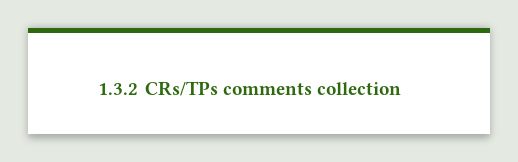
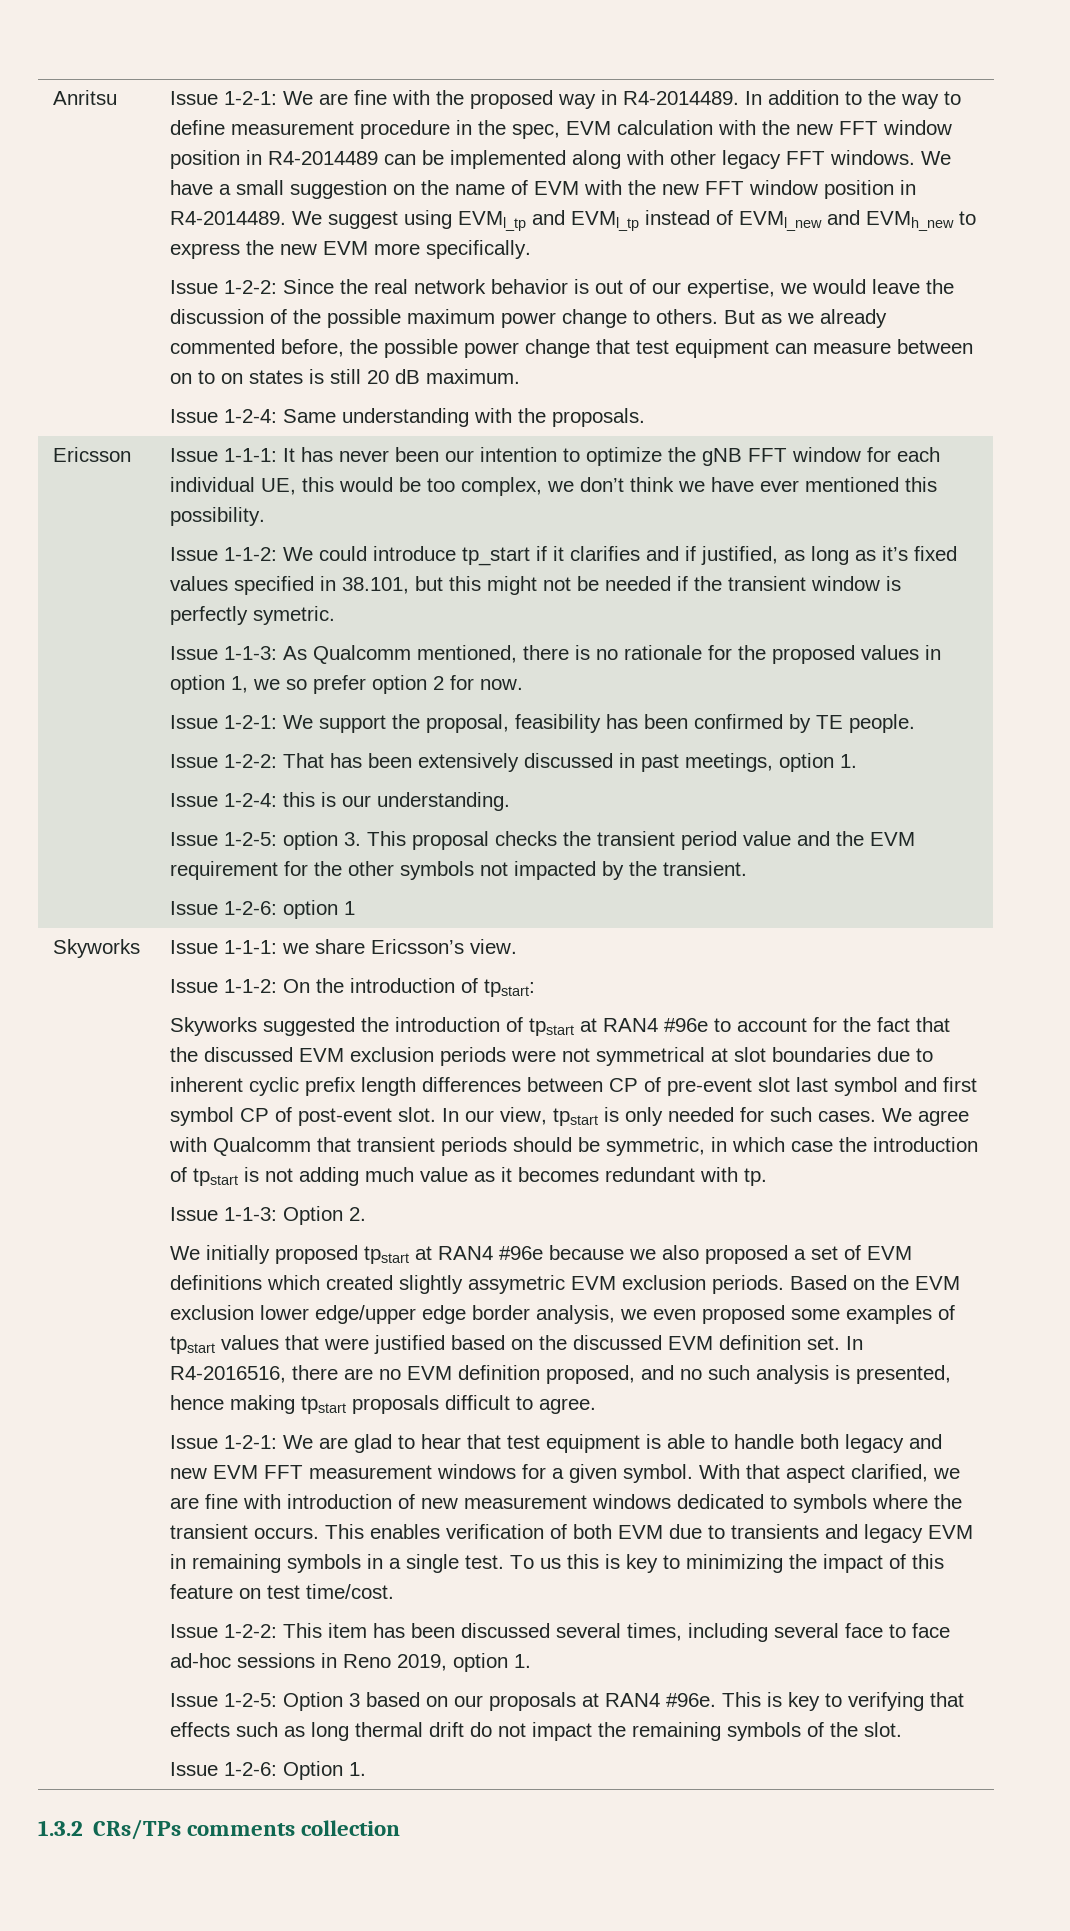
(98, 89) none -> [52,90,117,105] [169,90,961,109] [169,120,952,139] [169,150,951,169] [169,180,916,199] [169,210,976,231] [169,240,531,259] [169,279,954,298] [169,309,887,328] [169,339,973,358] [169,369,520,384] [169,408,645,427] [52,447,131,462] [169,447,940,466] [169,477,937,496] [169,507,265,526] [169,546,957,566] [169,576,901,595] [169,606,335,625] [169,645,941,664] [169,675,523,694] [169,714,915,733] [169,753,857,772] [169,792,510,811] [169,831,915,850] [169,861,747,880] [169,900,355,919] [52,939,140,958] [169,939,517,954] [169,978,535,997] [169,1017,950,1036] [169,1047,933,1066] [169,1077,977,1096] [169,1107,969,1126] [168,1137,978,1156] [169,1167,767,1186] [169,1206,366,1225] [169,1245,912,1264] [169,1275,960,1294] [169,1305,955,1324] [169,1335,863,1354] [169,1365,951,1384] [169,1395,596,1414] [169,1434,942,1453] [169,1464,960,1483] [169,1494,962,1513] [169,1524,973,1543] [169,1554,944,1573] [169,1584,394,1599] [169,1623,950,1642] [169,1653,531,1672] [169,1692,964,1711] [169,1722,902,1741] [169,1761,366,1780] Anritsu | Issue 1-2-1: We are fine with the proposed way in R4-2014489. In addition to the way to define measurement procedure in the spec, EVM calculation with the new FFT window position in R4-2014489 can be implemented along with other legacy FFT windows. We have a small suggestion on the name of EVM with the new FFT window position in R4-2014489. We suggest using EVMl_tp and EVMl_tp instead of EVMl_new and EVMh_new to express the new EVM more specifically. // Issue 1-2-2: Since the real network behavior is out of our expertise, we would leave the discussion of the possible maximum power change to others. But as we already commented before, the possible power change that test equipment can measure between on to on states is still 20 dB maximum. // Issue 1-2-4: Same understanding with the proposals. // Ericsson | Issue 1-1-1: It has never been our intention to optimize the gNB FFT window for each individual UE, this would be too complex, we don’t think we have ever mentioned this possibility. // Issue 1-1-2: We could introduce tp_start if it clarifies and if justified, as long as it’s fixed values specified in 38.101, but this might not be needed if the transient window is perfectly symetric. // Issue 1-1-3: As Qualcomm mentioned, there is no rationale for the proposed values in option 1, we so prefer option 2 for now. // Issue 1-2-1: We support the proposal, feasibility has been confirmed by TE people. // Issue 1-2-2: That has been extensively discussed in past meetings, option 1. // Issue 1-2-4: this is our understanding. // Issue 1-2-5: option 3. This proposal checks the transient period value and the EVM requirement for the other symbols not impacted by the transient. // Issue 1-2-6: option 1 // Skyworks | Issue 1-1-1: we share Ericsson’s view. // Issue 1-1-2: On the introduction of tpstart: // Skyworks suggested the introduction of tpstart at RAN4 #96e to account for the fact that the discussed EVM exclusion periods were not symmetrical at slot boundaries due to inherent cyclic prefix length differences between CP of pre-event slot last symbol and first symbol CP of post-event slot. In our view, tpstart is only needed for such cases. We agree with Qualcomm that transient periods should be symmetric, in which case the introduction of tpstart is not adding much value as it becomes redundant with tp. // Issue 1-1-3: Option 2. // We initially proposed tpstart at RAN4 #96e because we also proposed a set of EVM definitions which created slightly assymetric EVM exclusion periods. Based on the EVM exclusion lower edge/upper edge border analysis, we even proposed some examples of tpstart values that were justified based on the discussed EVM definition set. In R4-2016516, there are no EVM definition proposed, and no such analysis is presented, hence making tpstart proposals difficult to agree. // Issue 1-2-1: We are glad to hear that test equipment is able to handle both legacy and new EVM FFT measurement windows for a given symbol. With that aspect clarified, we are fine with introduction of new measurement windows dedicated to symbols where the transient occurs. This enables verification of both EVM due to transients and legacy EVM in remaining symbols in a single test. To us this is key to minimizing the impact of this feature on test time/cost. // Issue 1-2-2: This item has been discussed several times, including several face to face ad-hoc sessions in Reno 2019, option 1. // Issue 1-2-5: Option 3 based on our proposals at RAN4 #96e. This is key to verifying that effects such as long thermal drift do not impact the remaining symbols of the slot. // Issue 1-2-6: Option 1. //

